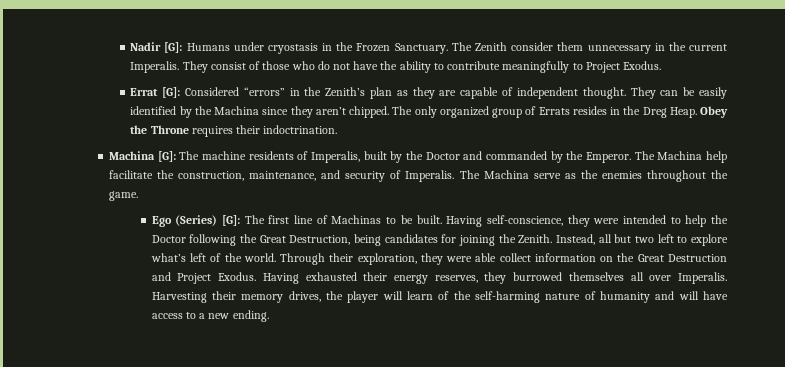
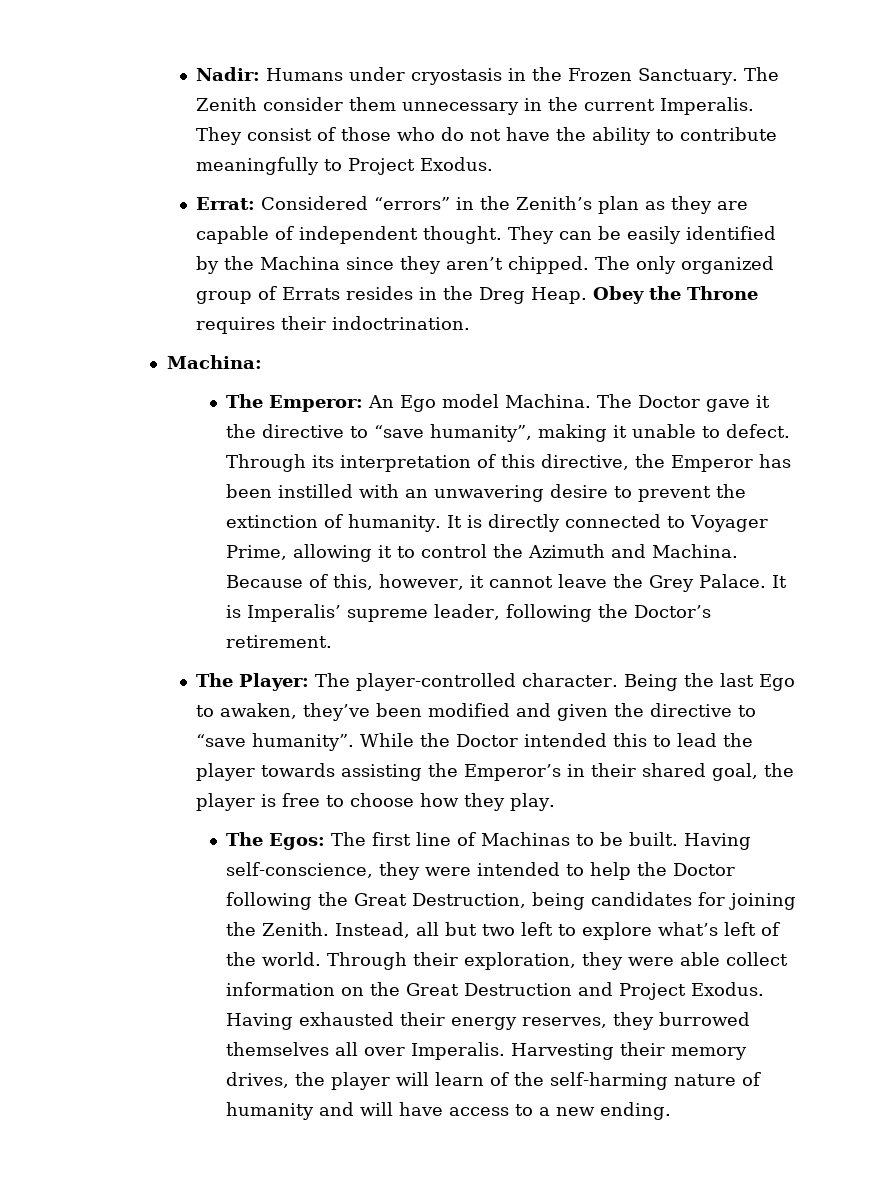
[130,42,183,53] Nadir [G]: -> [196,67,261,81] Nadir:
[130,87,181,98] Errat [G]: -> [196,197,256,210] Errat:
[108,151,727,163] [108,170,728,182] [108,191,138,201] [151,215,241,227] Machina [G]: The machine residents of Imperalis, built by the Doctor and commanded by the Emperor. The Machina help facilitate the construction, maintenance, and security of Imperalis. The Machina serve as the enemies throughout the game. // Ego (Series) [G]: -> [166,355,262,369] [226,394,771,412] [226,424,791,442] [226,454,792,472] [226,484,747,502] [226,514,769,532] [226,544,739,562] [226,574,788,592] [226,604,712,622] [226,635,333,648] [196,673,796,691] [196,703,757,721] [196,733,754,751] [196,763,795,781] [196,793,556,811] [226,832,326,850] Machina: // The Emperor: An Ego model Machina. The Doctor gave it the directive to “save humanity”, making it unable to defect. Through its interpretation of this directive, the Emperor has been instilled with an unwavering desire to prevent the extinction of humanity. It is directly connected to Voyager Prime, allowing it to control the Azimuth and Machina. Because of this, however, it cannot leave the Grey Palace. It is Imperalis’ supreme leader, following the Doctor’s retirement. // The Player: The player-controlled character. Being the last Ego to awaken, they’ve been modified and given the directive to “save humanity”. While the Doctor intended this to lead the player towards assisting the Emperor’s in their shared goal, the player is free to choose how they play. // The Egos:

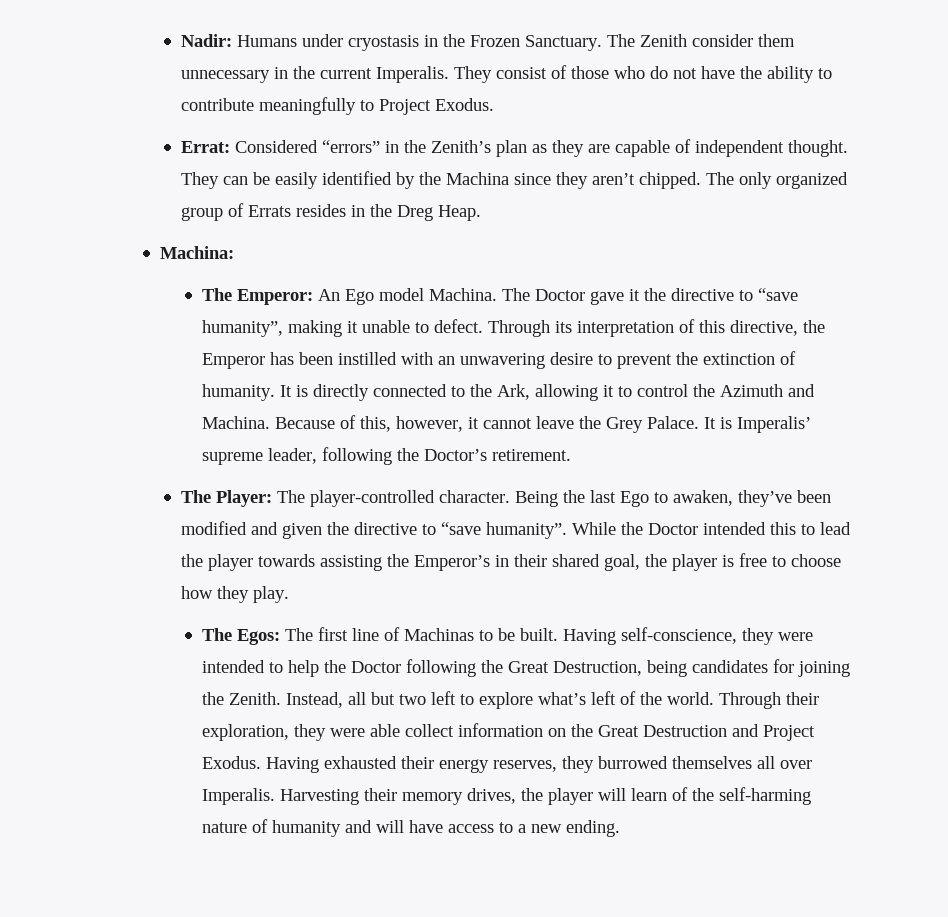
[593,286,759,304] [196,316,471,334] Obey the Throne requires their indoctrination. -> (481, 213) none
[690,515,769,532] [226,545,288,560] Voyager Prime, -> [469,384,530,400] the Ark,

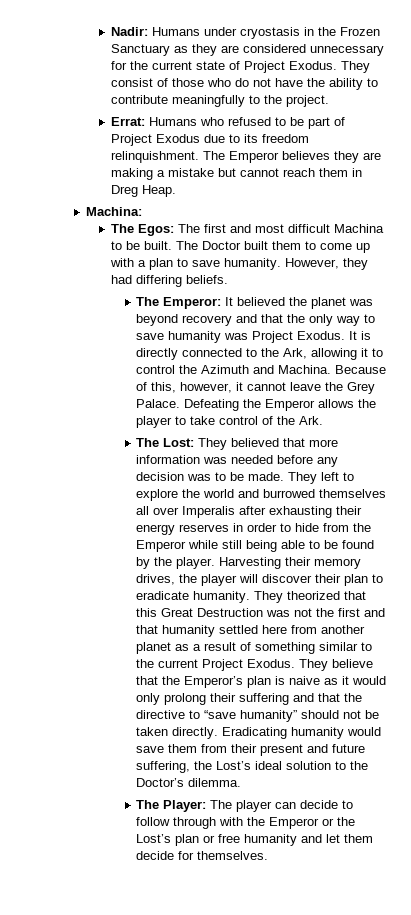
[524,34,795,51] [180,66,449,83] Sanctuary. The Zenith consider them unnecessary in the current Imperalis. -> [111,44,385,56] [111,61,338,73] Sanctuary as they are considered unnecessary for the current state of Project Exodus.
[378,98,494,115] Project Exodus. -> [264,95,330,107] the project.
[234,139,848,157] [180,171,848,189] [180,203,481,221] [160,246,235,259] [201,288,798,305] [201,319,825,337] [201,351,796,369] [201,384,275,401] Considered “errors” in the Zenith’s plan as they are capable of independent thought. They can be easily identified by the Machina since they aren’t chipped. The only organized group of Errats resides in the Dreg Heap. // Machina: // The Emperor: An Ego model Machina. The Doctor gave it the directive to “save humanity”, making it unable to defect. Through its interpretation of this directive, the Emperor has been instilled with an unwavering desire to prevent the extinction of humanity. -> [149,117,346,129] [111,134,310,146] [111,151,382,163] [111,168,363,180] [111,185,177,197] [85,207,142,216] [111,224,385,236] [111,241,371,253] [110,258,369,270] [111,275,229,287] [136,297,374,309] [136,314,376,326] [136,331,346,343] Humans who refused to be part of Project Exodus due to its freedom relinquishment. The Emperor believes they are making a mistake but cannot reach them in Dreg Heap. // Machina: // The Egos: The first and most difficult Machina to be built. The Doctor built them to come up with a plan to save humanity. However, they had differing beliefs. // The Emperor: It believed the planet was beyond recovery and that the only way to save humanity was Project Exodus.
[703,416,811,433] [201,447,571,465] [180,490,831,507] [180,521,851,539] [180,553,841,571] [180,586,289,603] [201,627,813,645] [201,659,850,677] [201,691,819,709] [201,723,815,741] [201,756,812,773] [201,788,275,805] It is Imperalis’ supreme leader, following the Doctor’s retirement. // The Player: The player-controlled character. Being the last Ego to awaken, they’ve been modified and given the directive to “save humanity”. While the Doctor intended this to lead the player towards assisting the Emperor’s in their shared goal, the player is free to choose how they play. // The Egos: The first line of Machinas to be built. Having self-conscience, they were intended to help the Doctor following the Great Destruction, being candidates for joining the Zenith. Instead, all but two left to explore what’s left of the world. Through their exploration, they were able collect information on the Great Destruction and Project Exodus. Having exhausted their energy reserves, they burrowed themselves all over Imperalis. -> [184,399,377,411] [136,416,324,428] [136,438,339,450] [136,455,339,467] [136,472,355,484] [136,489,387,501] [136,506,363,518] [136,523,372,535] [136,540,375,552] [136,557,216,569] Defeating the Emperor allows the player to take control of the Ark. // The Lost: They believed that more information was needed before any decision was to be made. They left to explore the world and burrowed themselves all over Imperalis after exhausting their energy reserves in order to hide from the Emperor while still being able to be found by the player.
[630,787,811,805] [201,819,620,837] learn of the self-harming nature of humanity and will have access to a new ending. -> [262,574,384,586] [136,591,367,603] [136,608,386,617] [136,625,366,637] [136,642,373,654] [136,659,374,671] [136,676,387,688] [136,693,363,705] [136,710,380,722] [136,727,382,739] [136,744,366,756] [136,761,369,773] [136,778,242,787] [136,800,354,812] [136,817,356,829] [136,834,374,846] [136,851,269,860] discover their plan to eradicate humanity. They theorized that this Great Destruction was not the first and that humanity settled here from another planet as a result of something similar to the current Project Exodus. They believe that the Emperor’s plan is naive as it would only prolong their suffering and that the directive to “save humanity” should not be taken directly. Eradicating humanity would save them from their present and future suffering, the Lost’s ideal solution to the Doctor’s dilemma. // The Player: The player can decide to follow through with the Emperor or the Lost’s plan or free humanity and let them decide for themselves.

